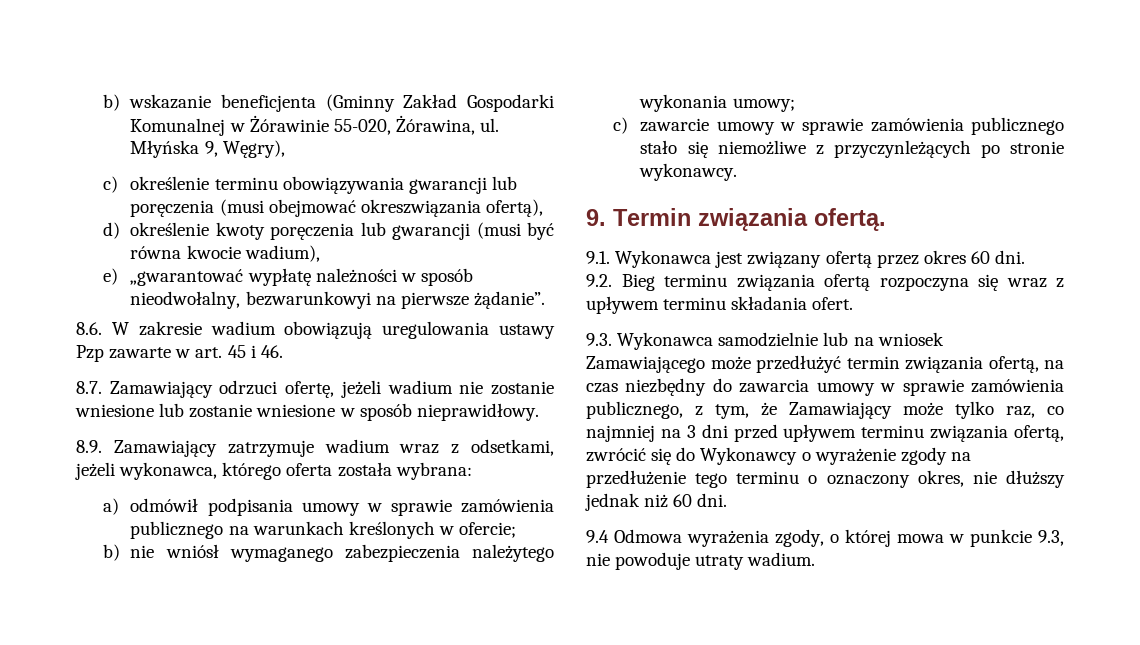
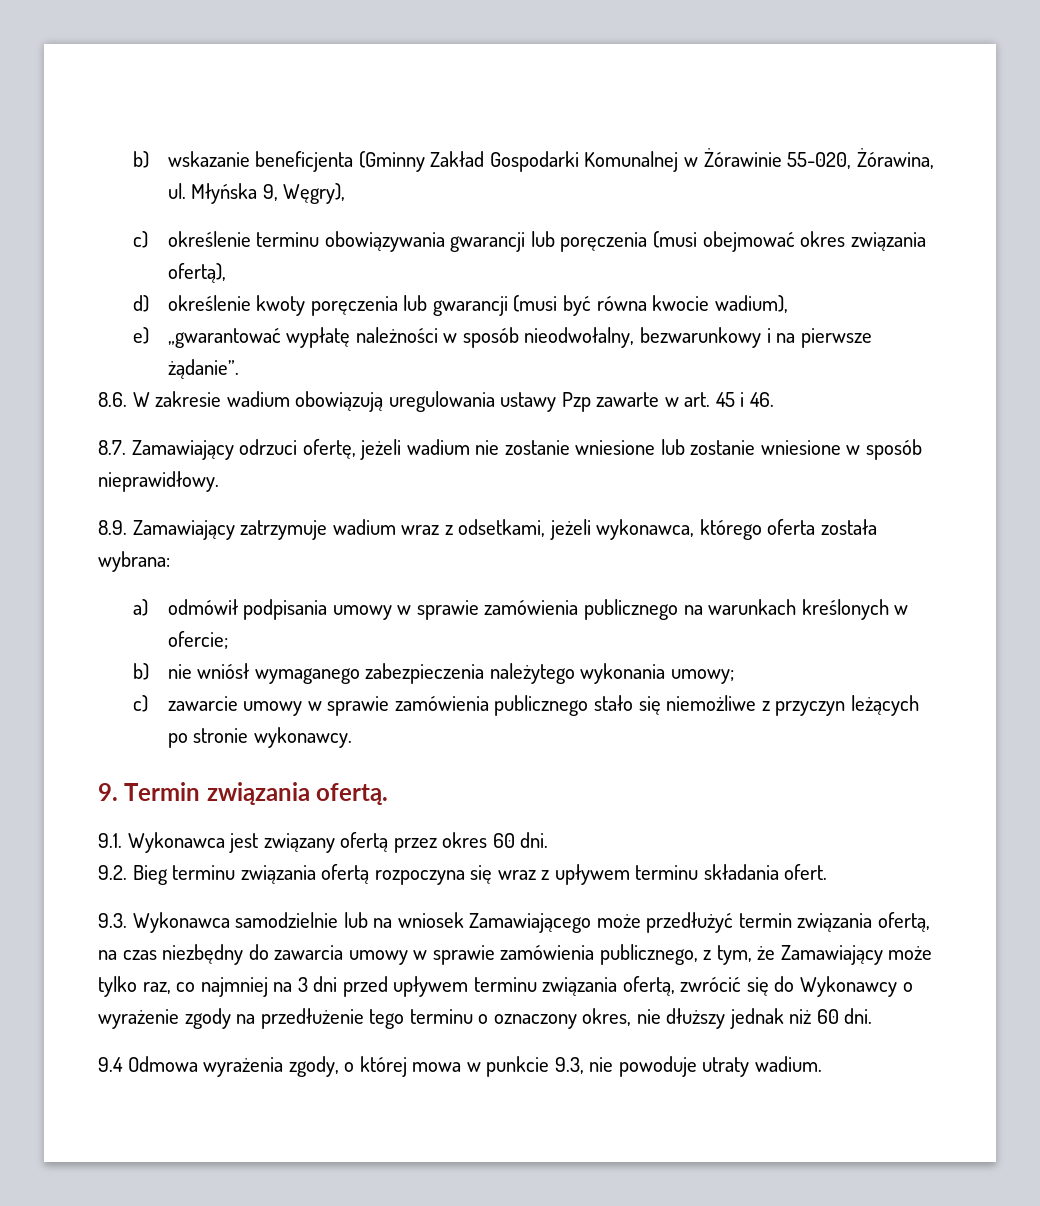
[360,199,481,217] okreszwiązania -> [800,231,926,251] okres związania
[245,291,371,309] bezwarunkowyi -> [640,327,771,348] bezwarunkowy i
[833,140,971,158] przyczynleżących -> [775,695,919,716] przyczyn leżących

